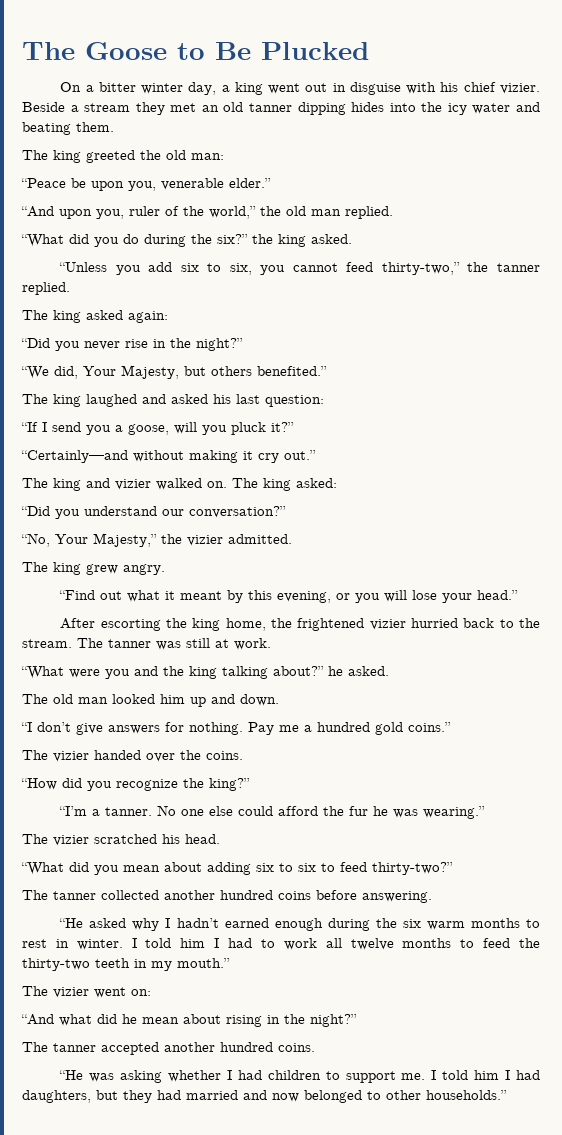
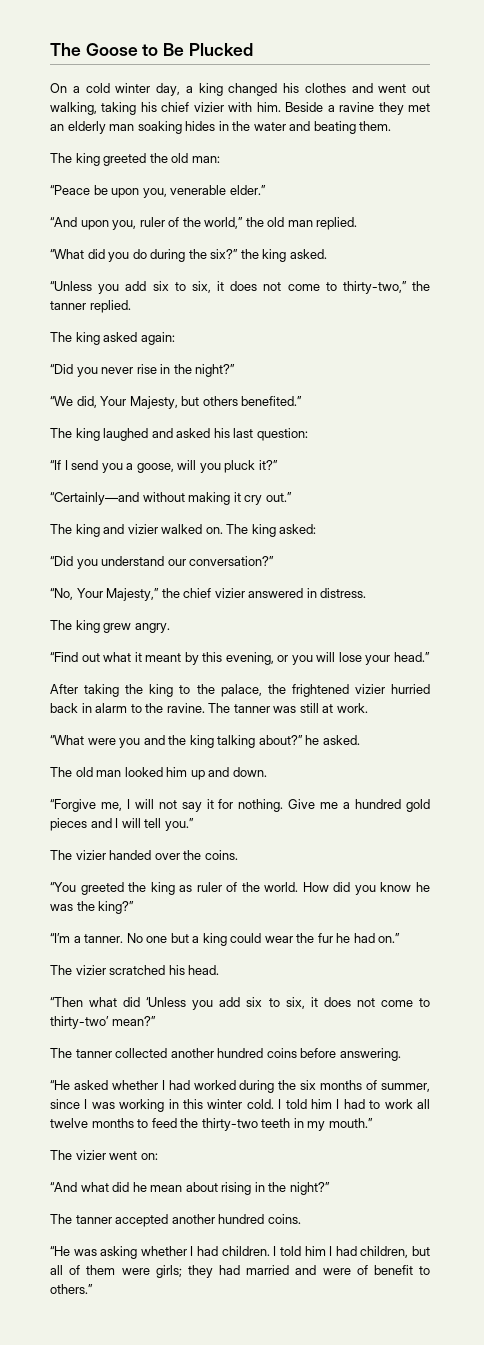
[98,82,136,92] bitter -> [85,83,110,93] cold
[268,82,540,95] went out in disguise with his chief vizier. -> [228,83,430,96] [50,102,281,115] changed his clothes and went out walking, taking his chief vizier with him.
[84,103,131,112] stream -> [339,102,375,112] ravine
[223,102,467,115] old tanner dipping hides into the icy -> [67,121,251,134] elderly man soaking hides in the
[260,262,374,275] you cannot feed -> [217,281,337,291] it does not come to
[187,534,292,546] vizier admitted. -> [183,588,367,598] chief vizier answered in distress.
[100,618,266,631] escorting the king home, -> [84,684,262,697] taking the king to the palace,
[499,618,540,628] [22,639,72,648] to the stream. -> [81,703,205,713] in alarm to the ravine.
[21,722,160,735] “I don’t give answers -> [50,799,214,812] “Forgive me, I will not say it
[248,722,274,735] Pay -> [288,799,316,809] Give
[408,722,451,732] coins.” -> [50,818,194,831] pieces and I will tell you.”
[21,778,178,791] “How did you recognize -> [50,882,431,895] [50,904,73,911] “You greeted the king as ruler of the world. How did you know he was
[209,806,319,816] else could afford -> [170,933,293,946] but a king could wear
[393,806,486,819] was wearing.” -> [353,933,401,943] had on.”
[21,862,453,875] “What did you mean about adding six to six to feed thirty-two?” -> [50,997,430,1010] [50,1016,156,1029] “Then what did ‘Unless you add six to six, it does not come to thirty-two’ mean?”
[132,918,540,931] [22,939,123,950] why I hadn’t earned enough during the six warm months to rest in winter. -> [111,1080,431,1093] [50,1099,274,1112] whether I had worked during the six months of summer, since I was working in this winter cold.
[267,1070,540,1083] [22,1090,507,1103] children to support me. I told him I had daughters, but they had married and now belonged to other households.” -> [221,1246,431,1258] [50,1265,431,1278] [50,1284,93,1294] children. I told him I had children, but all of them were girls; they had married and were of benefit to others.”

